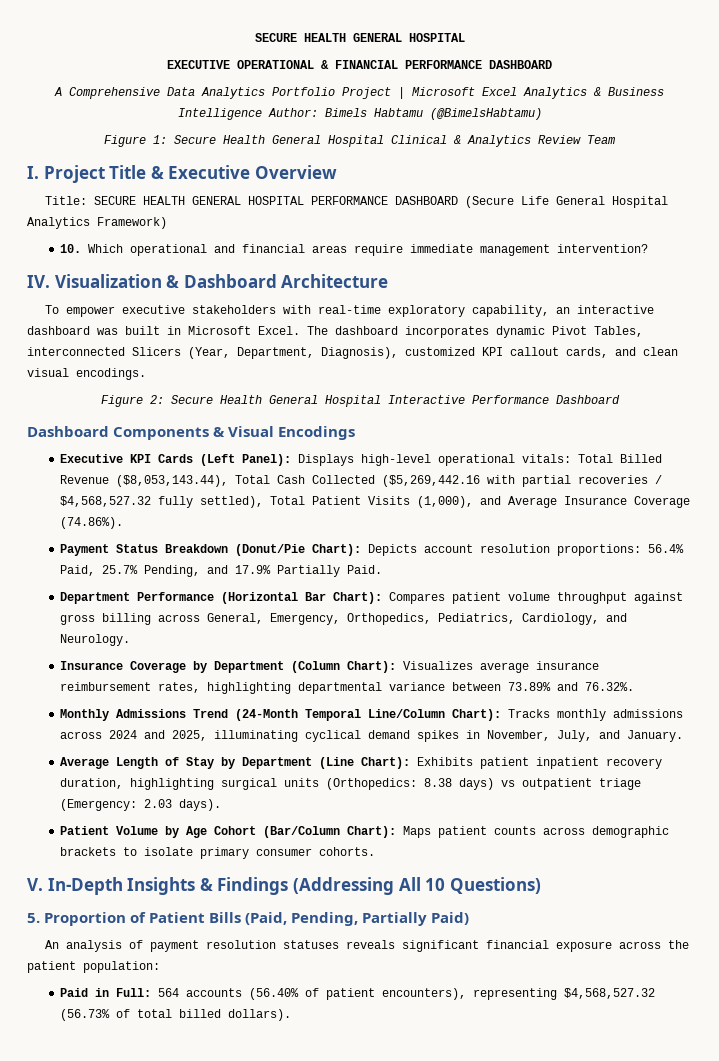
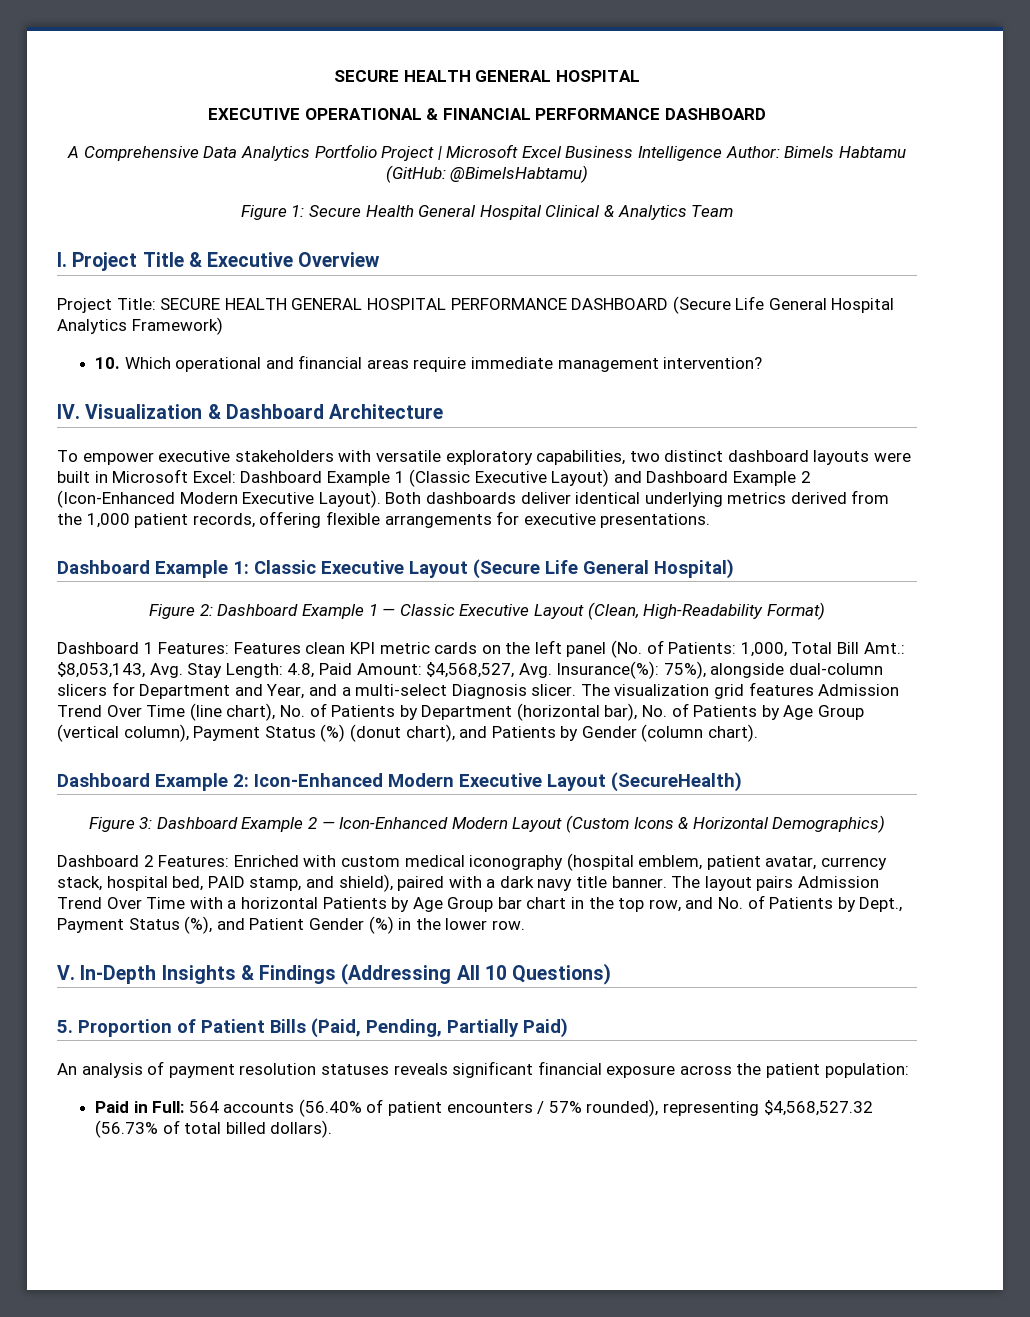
[523,87,601,99] Analytics & -> (562, 152) none
[429,108,542,120] (@BimelsHabtamu) -> [385,165,589,183] (GitHub: @BimelsHabtamu)
[538,135,581,144] Review -> (687, 212) none
(337, 172) none -> [57,298,112,313] Project
[318,305,655,317] [27,326,643,338] [27,347,678,359] [27,368,146,380] [100,395,620,407] [27,426,356,440] [60,454,663,466] [60,475,663,487] [60,496,691,508] [60,517,124,529] [60,544,685,556] [60,565,383,577] [60,592,684,604] [60,613,628,625] [60,634,131,646] [60,661,600,673] [60,682,635,694] [60,709,684,721] [60,730,684,742] [60,757,663,769] [60,778,642,790] [60,799,222,811] [60,826,670,838] [60,847,376,859] real-time exploratory capability, an interactive dashboard was built in Microsoft Excel. The dashboard incorporates dynamic Pivot Tables, interconnected Slicers (Year, Department, Diagnosis), customized KPI callout cards, and clean visual encodings. // Figure 2: Secure Health General Hospital Interactive Performance Dashboard // Dashboard Components & Visual Encodings // Executive KPI Cards (Left Panel): Displays high-level operational vitals: Total Billed Revenue ($8,053,143.44), Total Cash Collected ($5,269,442.16 with partial recoveries / $4,568,527.32 fully settled), Total Patient Visits (1,000), and Average Insurance Coverage (74.86%). // Payment Status Breakdown (Donut/Pie Chart): Depicts account resolution proportions: 56.4% Paid, 25.7% Pending, and 17.9% Partially Paid. // Department Performance (Horizontal Bar Chart): Compares patient volume throughput against gross billing across General, Emergency, Orthopedics, Pediatrics, Cardiology, and Neurology. // Insurance Coverage by Department (Column Chart): Visualizes average insurance reimbursement rates, highlighting departmental variance between 73.89% and 76.32%. // Monthly Admissions Trend (24-Month Temporal Line/Column Chart): Tracks monthly admissions across 2024 and 2025, illuminating cyclical demand spikes in November, July, and January. // Average Length of Stay by Department (Line Chart): Exhibits patient inpatient recovery duration, highlighting surgical units (Orthopedics: 8.38 days) vs outpatient triage (Emergency: 2.03 days). // Patient Volume by Age Cohort (Bar/Column Chart): Maps patient counts across demographic brackets to isolate primary consumer cohorts. -> [375,450,912,465] [57,469,811,487] [57,490,890,508] [57,511,711,528] [57,559,734,579] [149,602,825,620] [57,640,905,658] [57,661,884,679] [57,682,900,699] [57,703,865,721] [57,724,759,742] [57,772,742,792] [88,815,886,833] [57,853,888,871] [57,874,880,892] [57,895,903,912] [57,916,525,934] versatile exploratory capabilities, two distinct dashboard layouts were built in Microsoft Excel: Dashboard Example 1 (Classic Executive Layout) and Dashboard Example 2 (Icon-Enhanced Modern Executive Layout). Both dashboards deliver identical underlying metrics derived from the 1,000 patient records, offering flexible arrangements for executive presentations. // Dashboard Example 1: Classic Executive Layout (Secure Life General Hospital) // Figure 2: Dashboard Example 1 — Classic Executive Layout (Clean, High-Readability Format) // Dashboard 1 Features: Features clean KPI metric cards on the left panel (No. of Patients: 1,000, Total Bill Amt.: $8,053,143, Avg. Stay Length: 4.8, Paid Amount: $4,568,527, Avg. Insurance(%): 75%), alongside dual-column slicers for Department and Year, and a multi-select Diagnosis slicer. The visualization grid features Admission Trend Over Time (line chart), No. of Patients by Department (horizontal bar), No. of Patients by Age Group (vertical column), Payment Status (%) (donut chart), and Patients by Gender (column chart). // Dashboard Example 2: Icon-Enhanced Modern Executive Layout (SecureHealth) // Figure 3: Dashboard Example 2 — Icon-Enhanced Modern Layout (Custom Icons & Horizontal Demographics) // Dashboard 2 Features: Enriched with custom medical iconography (hospital emblem, patient avatar, currency stack, hospital bed, PAID stamp, and shield), paired with a dark navy title banner. The layout pairs Admission Trend Over Time with a horizontal Patients by Age Group bar chart in the top row, and No. of Patients by Dept., Payment Status (%), and Patient Gender (%) in the lower row.
[382,988,467,1000] encounters), -> [446,1099,659,1117] encounters / 57% rounded),

